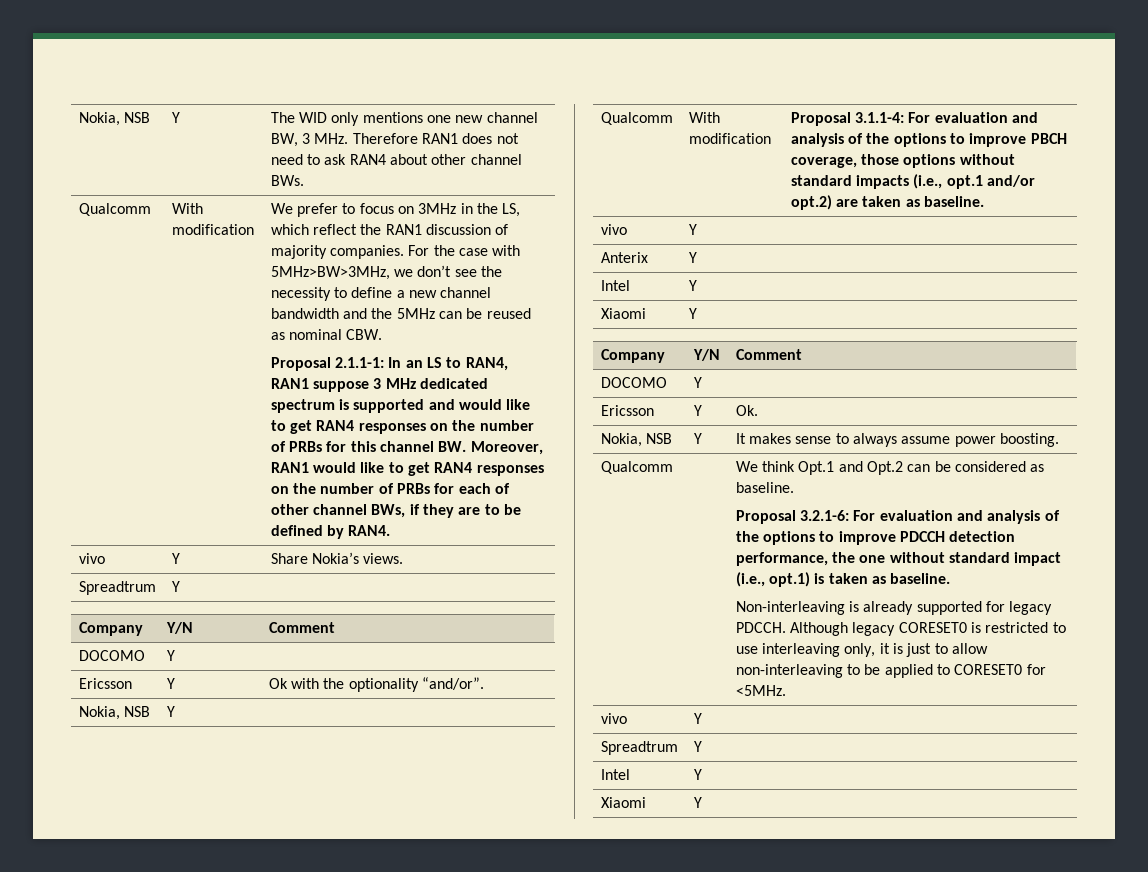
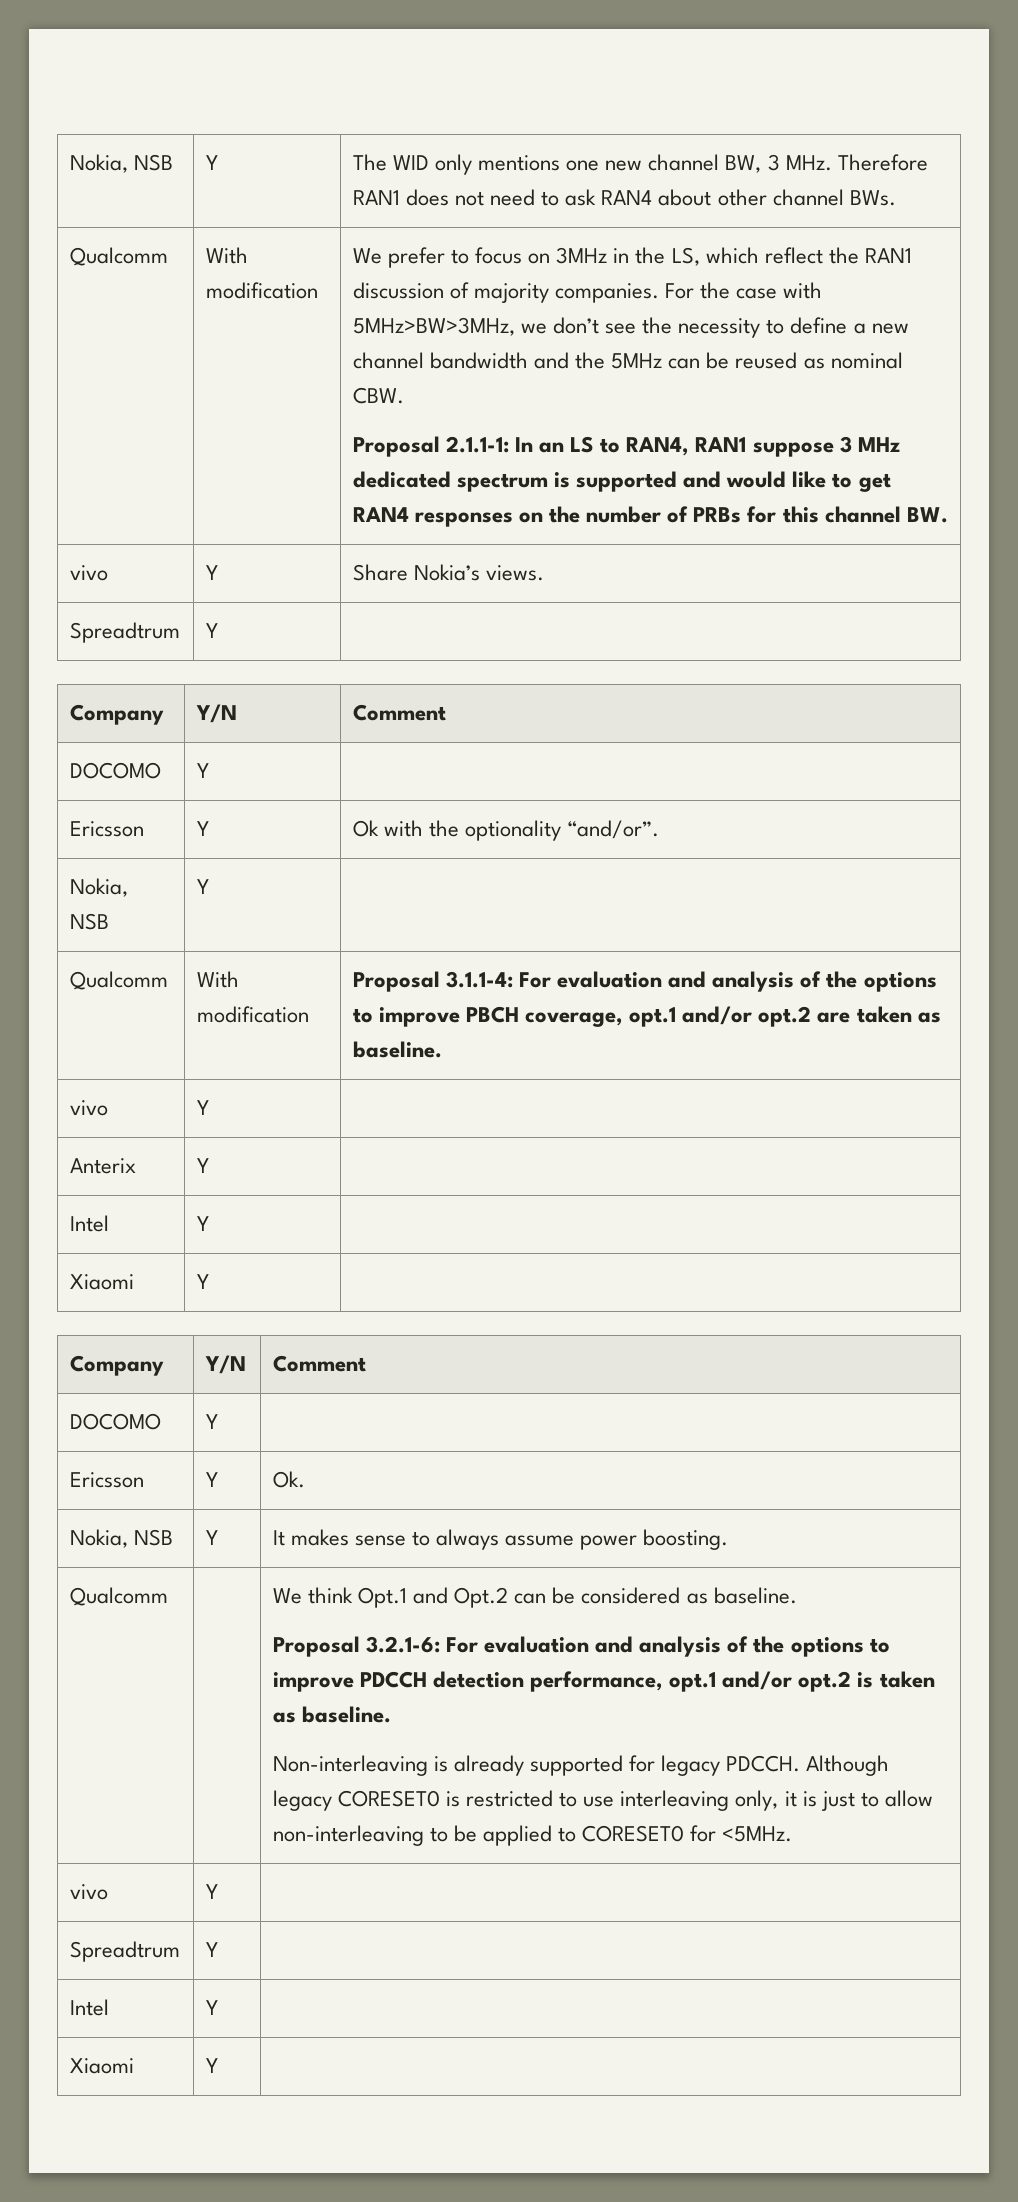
[470,441,543,455] [270,462,544,476] [270,483,510,494] [270,504,521,518] [270,525,391,539] Moreover, RAN1 would like to get RAN4 responses on the number of PRBs for each of other channel BWs, if they are to be defined by RAN4. -> (948, 515) none
[861,154,1015,168] [790,174,1036,189] [790,195,832,210] those options without standard impacts (i.e., opt.1 and/or opt.2) -> [629,1006,812,1027] opt.1 and/or opt.2
[832,552,1062,566] [735,572,811,587] the one without standard impact (i.e., opt.1) -> [669,1671,852,1692] opt.1 and/or opt.2

